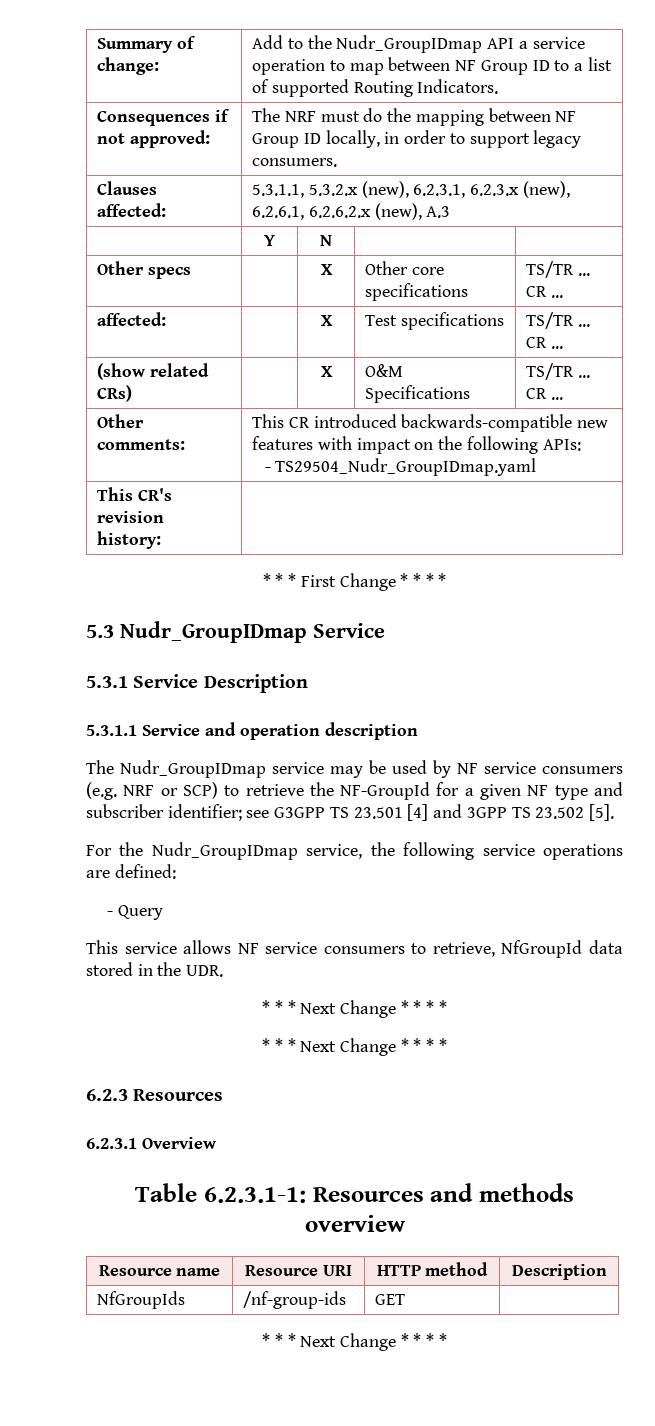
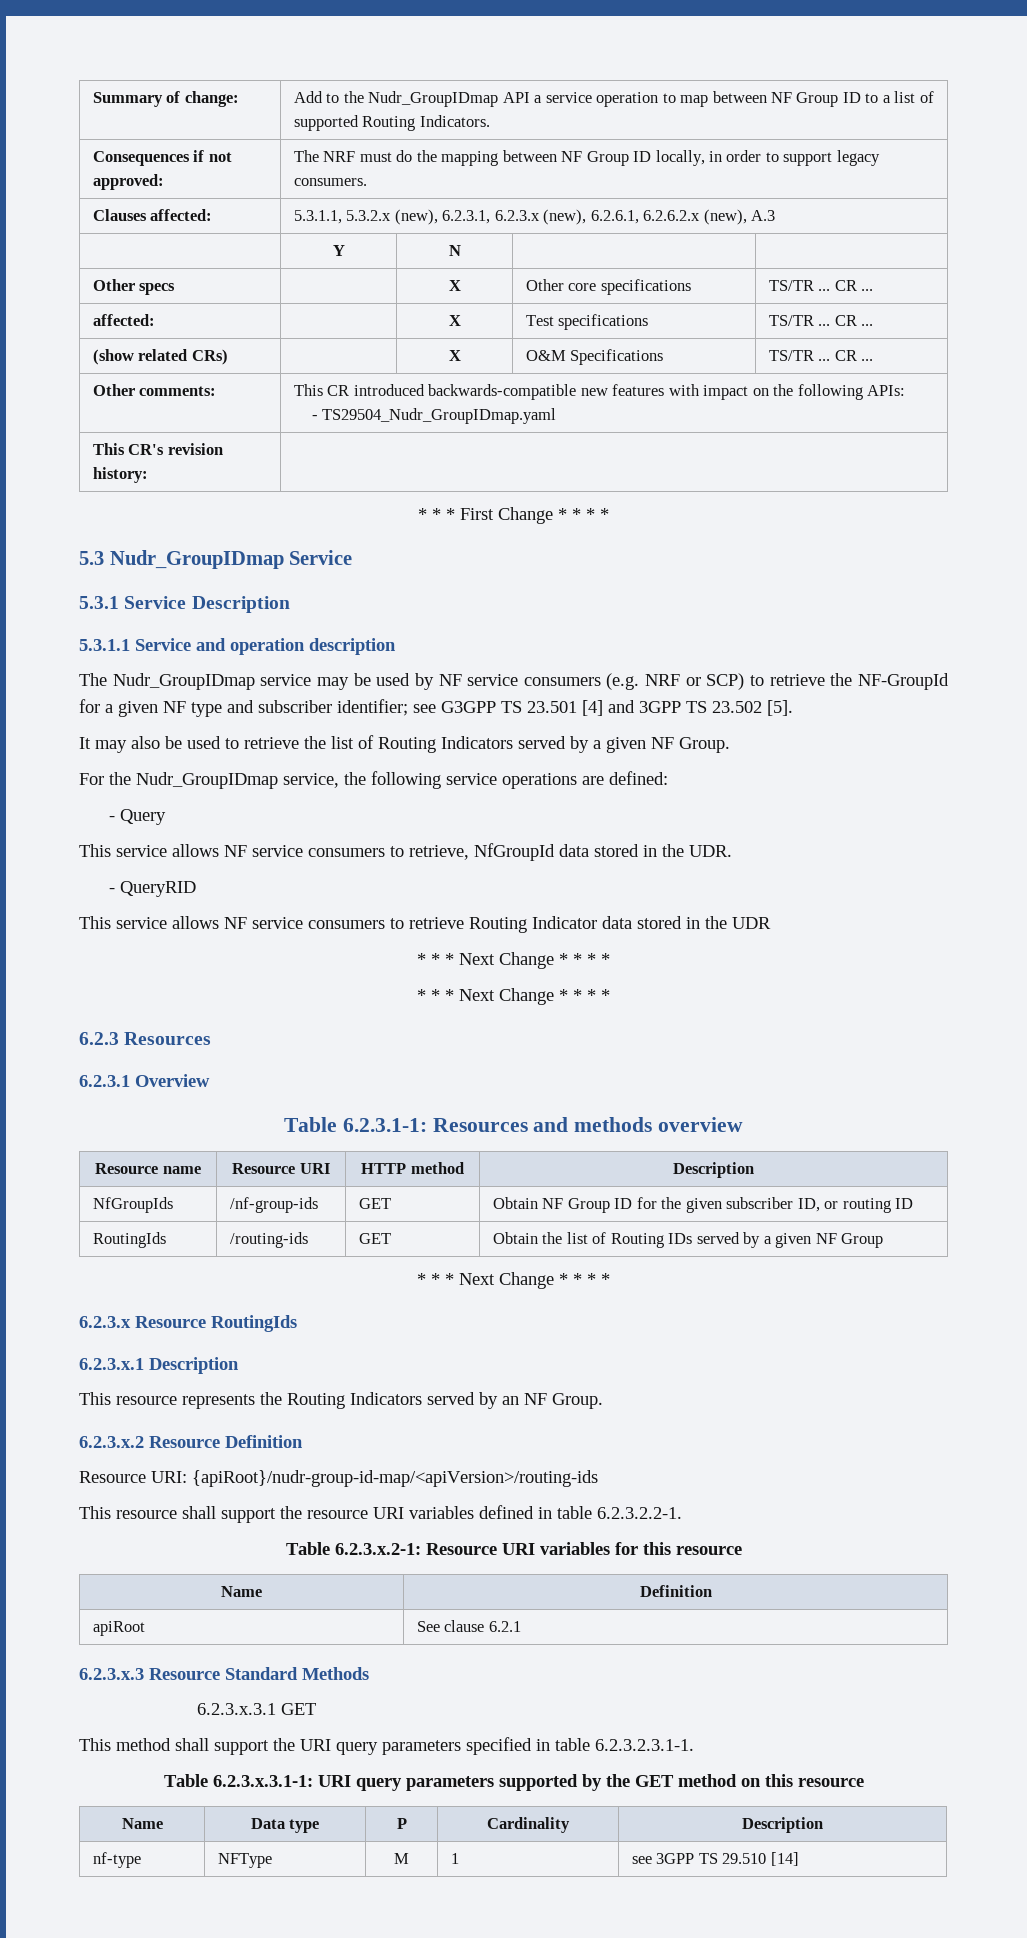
(614, 812) none -> [79,735,730,753] // It may also be used to retrieve the list of Routing Indicators served by a given NF Group.
(224, 971) none -> [108,881,196,897] [79,916,771,933] // - QueryRID // This service allows NF service consumers to retrieve Routing Indicator data stored in the UDR
[262,1333,447,1351] // * * * Next Change * * * * -> [493,1197,914,1213] [93,1232,167,1248] [230,1232,309,1248] [359,1233,392,1244] [493,1232,884,1248] [417,1272,610,1289] [79,1315,297,1332] [79,1357,239,1374] [79,1392,603,1409] [79,1435,303,1448] [79,1470,598,1487] [79,1505,682,1523] [285,1542,742,1555] [221,1586,262,1597] [639,1585,712,1597] [93,1621,146,1636] [417,1620,521,1632] [79,1667,369,1680] [197,1703,317,1715] [79,1737,694,1755] [163,1774,864,1791] [121,1818,163,1829] [250,1818,320,1833] [396,1818,407,1829] [487,1817,570,1833] [742,1817,823,1833] [93,1852,142,1868] [218,1853,273,1868] [394,1853,409,1864] [451,1853,460,1864] [632,1852,799,1866] Obtain NF Group ID for the given subscriber ID, or routing ID // RoutingIds | /routing-ids | GET | Obtain the list of Routing IDs served by a given NF Group // * * * Next Change * * * * // 6.2.3.x Resource RoutingIds // 6.2.3.x.1 Description // This resource represents the Routing Indicators served by an NF Group. // 6.2.3.x.2 Resource Definition // Resource URI: {apiRoot}/nudr-group-id-map/<apiVersion>/routing-ids // This resource shall support the resource URI variables defined in table 6.2.3.2.2-1. // Table 6.2.3.x.2-1: Resource URI variables for this resource // Name | Definition // apiRoot | See clause 6.2.1 // 6.2.3.x.3 Resource Standard Methods // 6.2.3.x.3.1 GET // This method shall support the URI query parameters specified in table 6.2.3.2.3.1-1. // Table 6.2.3.x.3.1-1: URI query parameters supported by the GET method on this resource // Name | Data type | P | Cardinality | Description // nf-type | NFType | M | 1 | see 3GPP TS 29.510 [14]

